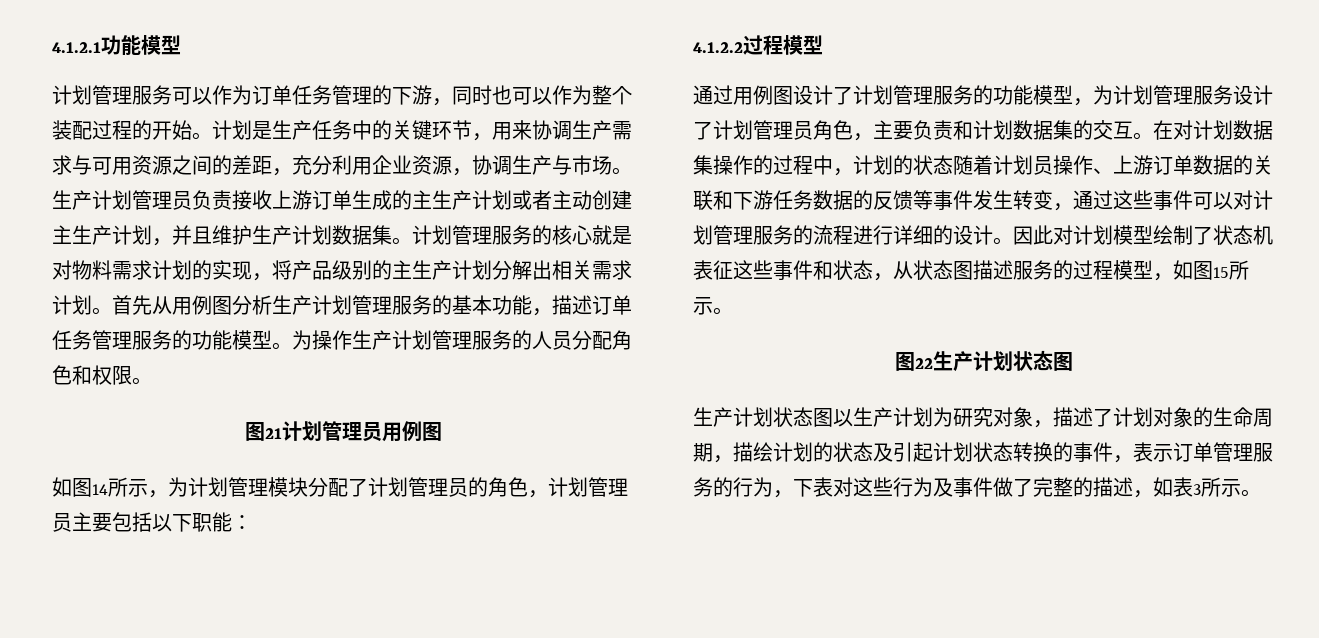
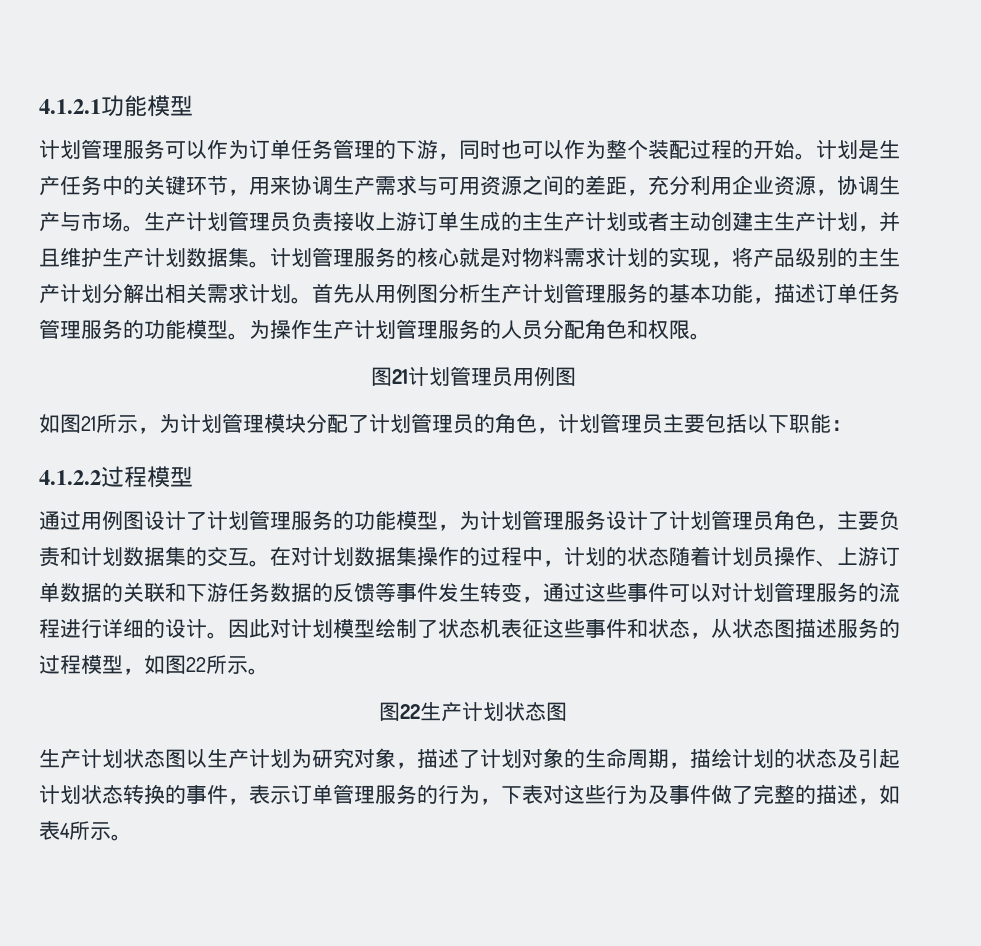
[92,484,108,495] 14 -> [81,416,96,431] 21
[1213,267,1229,278] 15 -> [186,657,206,672] 22
[1193,484,1201,495] 3 -> [60,823,70,838] 4

